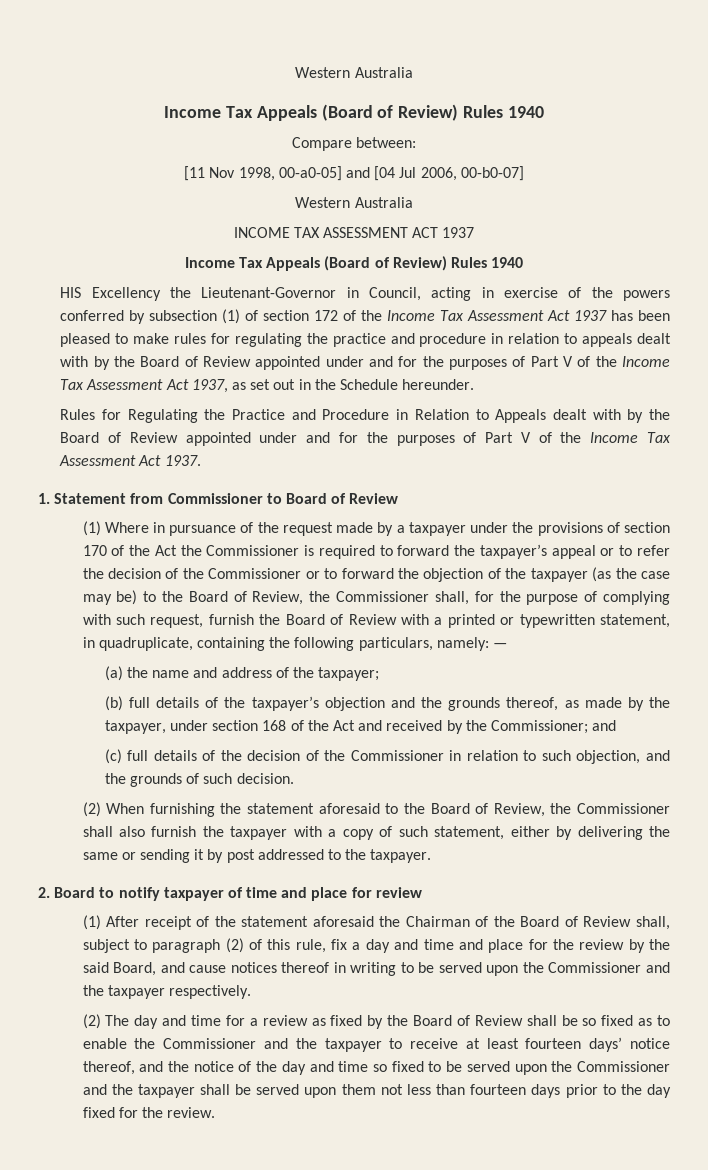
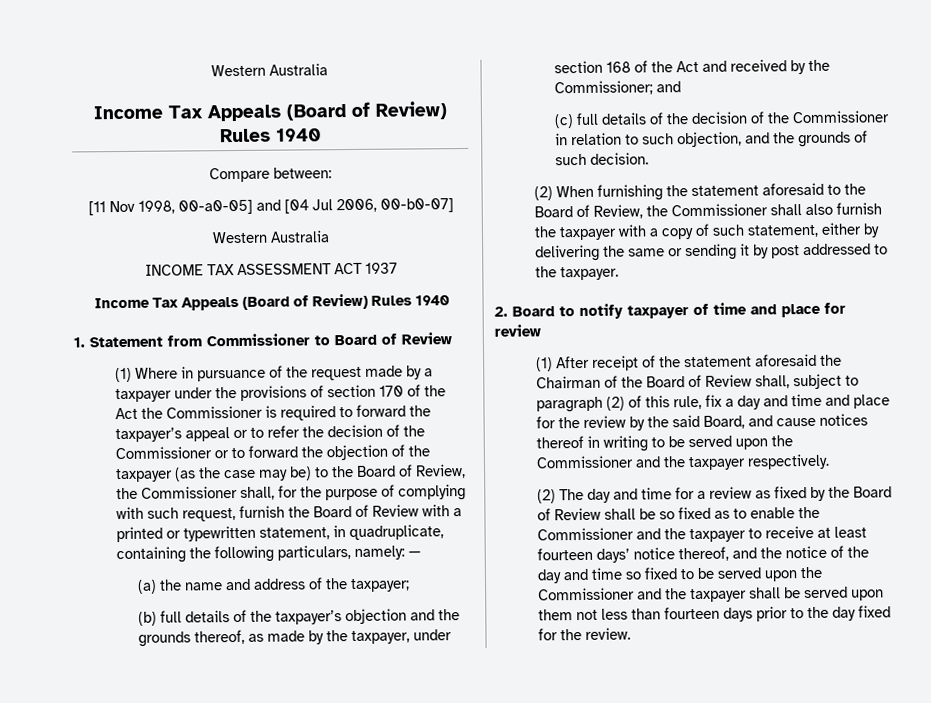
[60,287,670,301] [60,309,671,324] [60,333,672,347] [60,356,670,370] [60,379,475,393] [60,409,671,423] [60,432,672,446] [59,455,201,466] // HIS Excellency the Lieutenant-Governor in Council, acting in exercise of the powers conferred by subsection (1) of section 172 of the Income Tax Assessment Act 1937 has been pleased to make rules for regulating the practice and procedure in relation to appeals dealt with by the Board of Review appointed under and for the purposes of Part V of the Income Tax Assessment Act 1937, as set out in the Schedule hereunder. // Rules for Regulating the Practice and Procedure in Relation to Appeals dealt with by the Board of Review appointed under and for the purposes of Part V of the Income Tax Assessment Act 1937. -> (450, 300) none

